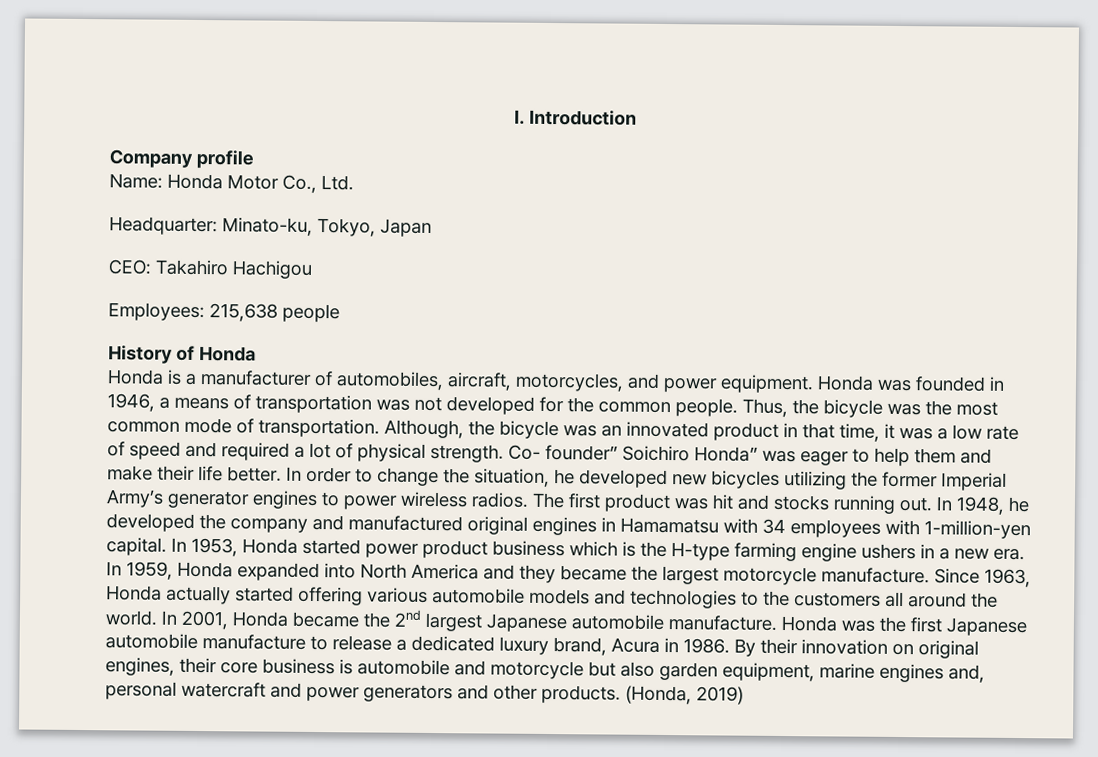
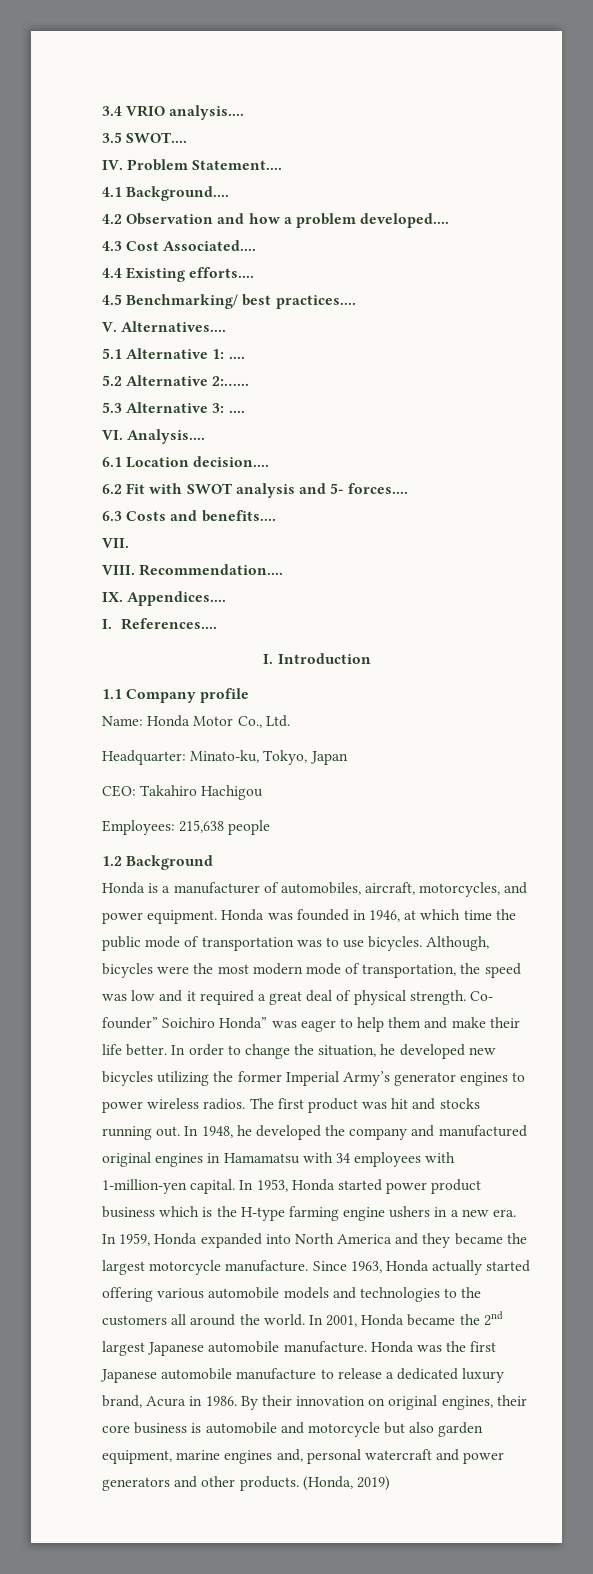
(513, 117) none -> [102,105,245,120] [102,132,188,143] [102,159,283,171] [102,186,230,201] [102,213,450,228] [102,240,257,251] [102,267,255,282] [102,294,356,309] [102,321,227,332] [102,348,245,359] [102,375,250,386] [102,402,245,413] [102,429,206,444] [102,456,270,468] [102,483,409,498] [102,510,276,522] [102,538,129,548] [102,564,284,576] [102,591,227,606] [102,618,218,630] 3.4 VRIO analysis.... // 3.5 SWOT.... // IV. Problem Statement.... // 4.1 Background.... // 4.2 Observation and how a problem developed.... // 4.3 Cost Associated.... // 4.4 Existing efforts.... // 4.5 Benchmarking/ best practices.... // V. Alternatives.... // 5.1 Alternative 1: .... // 5.2 Alternative 2:…... // 5.3 Alternative 3: .... // VI. Analysis.... // 6.1 Location decision.... // 6.2 Fit with SWOT analysis and 5- forces.... // 6.3 Costs and benefits.... // VII. // VIII. Recommendation.... // IX. Appendices.... // I. References.... //
(637, 117) none -> [102,689,122,699] 1.1
[108,345,256,364] History of Honda -> [102,855,214,870] 1.2 Background
[159,394,921,418] a means of transportation was not developed for the common people. Thus, the bicycle was -> [404,909,516,920] [102,936,490,951] [102,963,190,978] at which time the public mode of transportation was to use bicycles. Although, bicycles were
[107,417,1019,442] [107,441,331,461] common mode of transportation. Although, the bicycle was an innovated product in that time, it was a low rate of speed and required a lot -> [252,963,521,978] [102,990,333,1005] modern mode of transportation, the speed was low and it required a great deal

